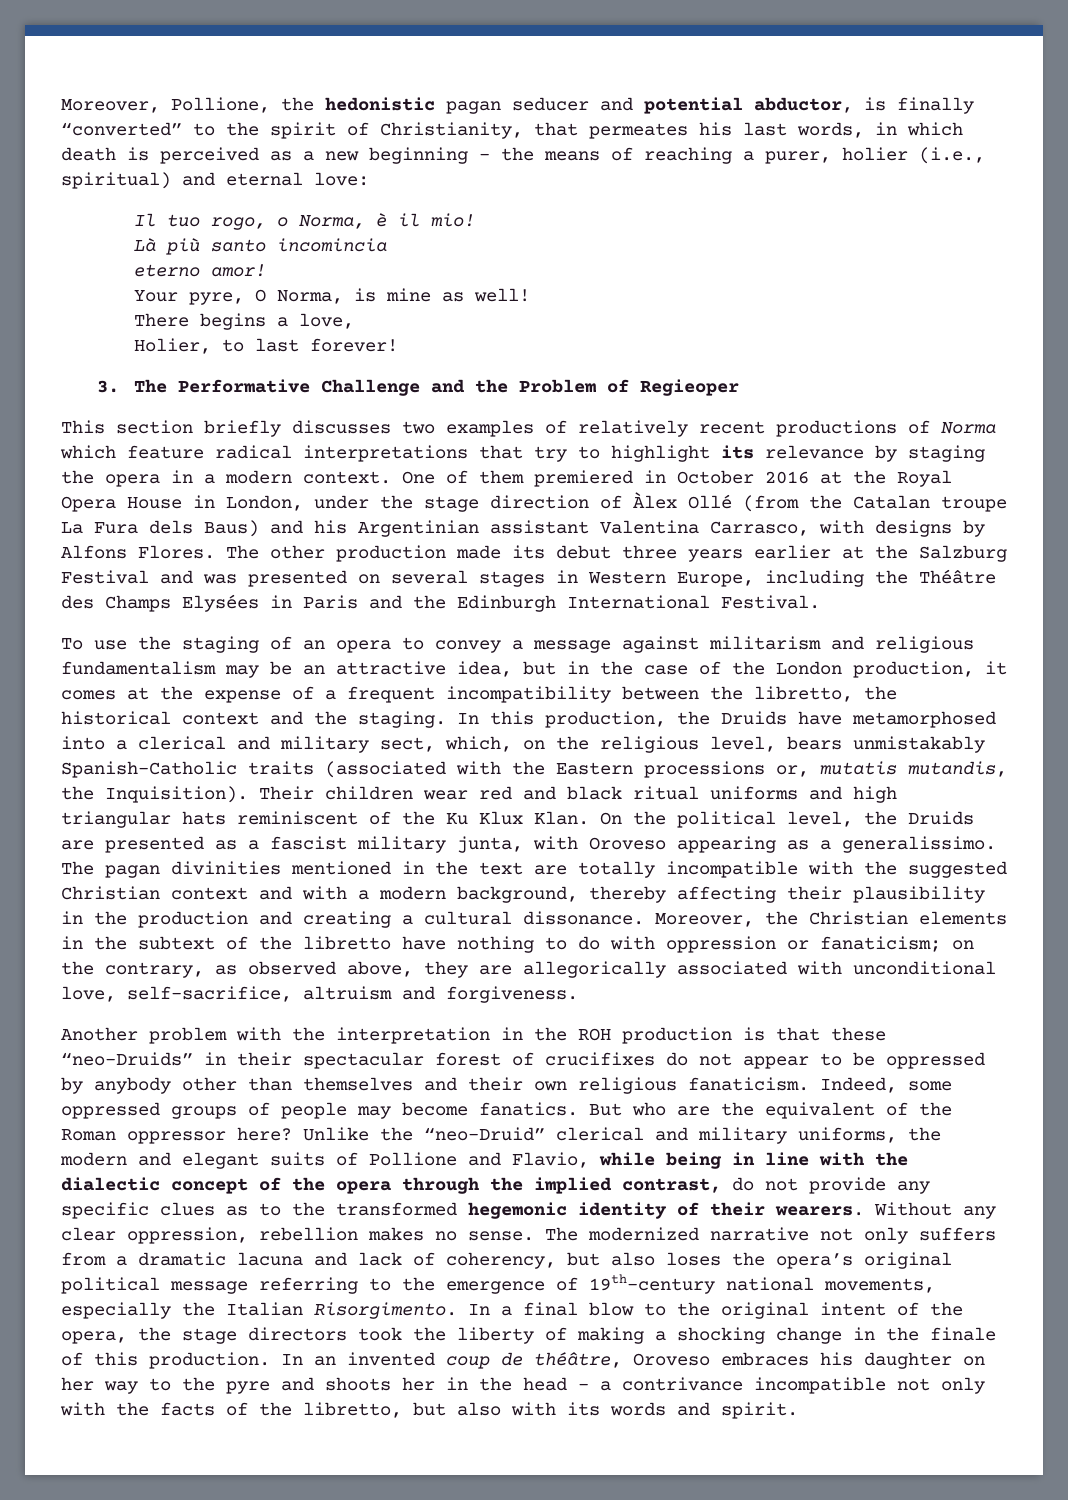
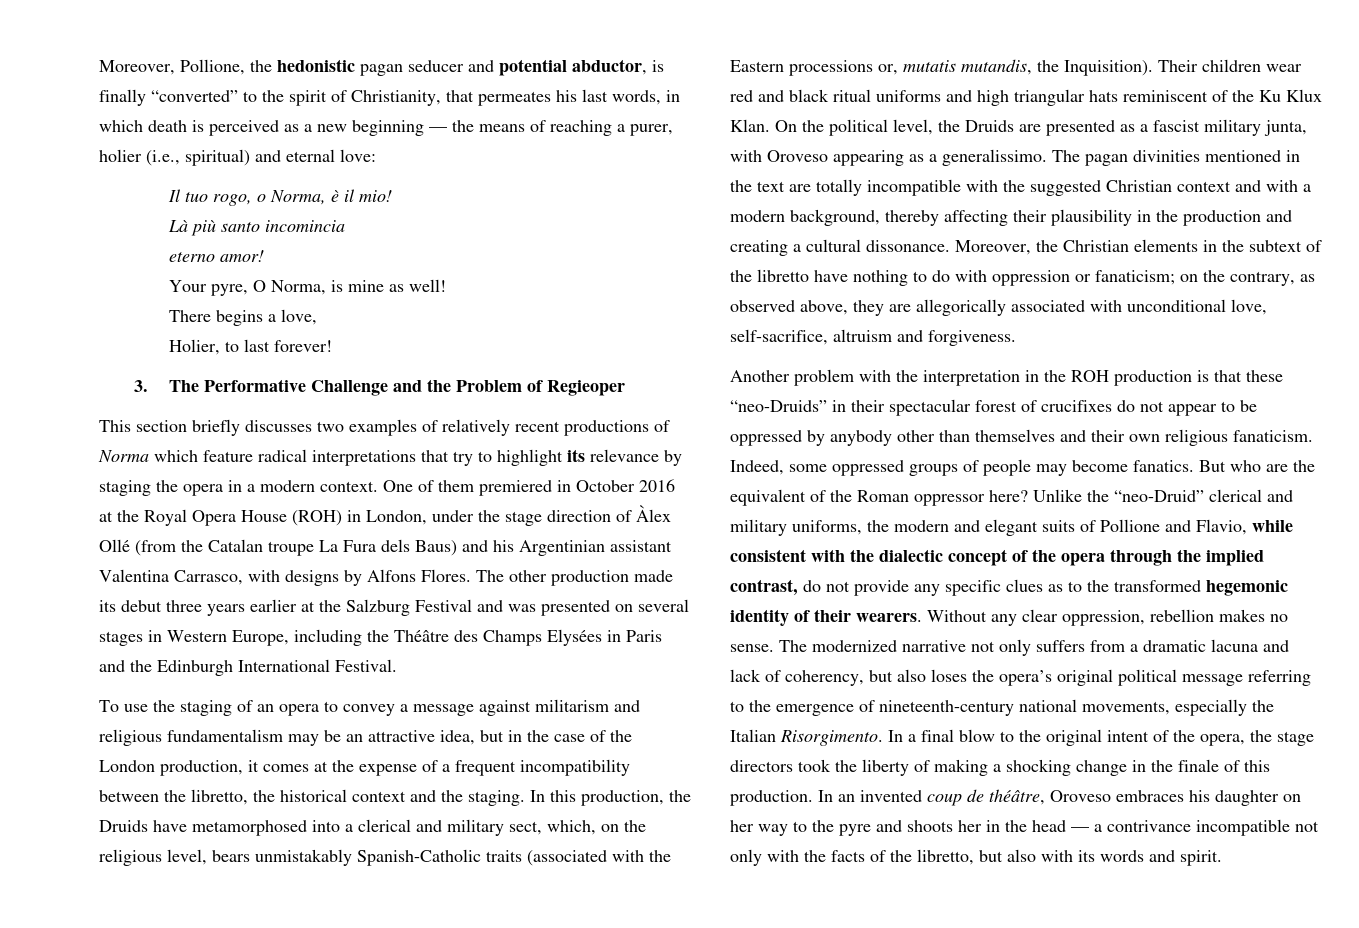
[479,153,490,160] − -> [429,127,447,132] —
(182, 503) none -> [292,510,342,526] (ROH)
[666,1152,809,1169] being in line -> [730,549,806,562] consistent
[589,1274,715,1294] 19th-century -> [879,700,1014,716] nineteenth-century
[578,1383,589,1390] − -> [1071,827,1089,832] —

